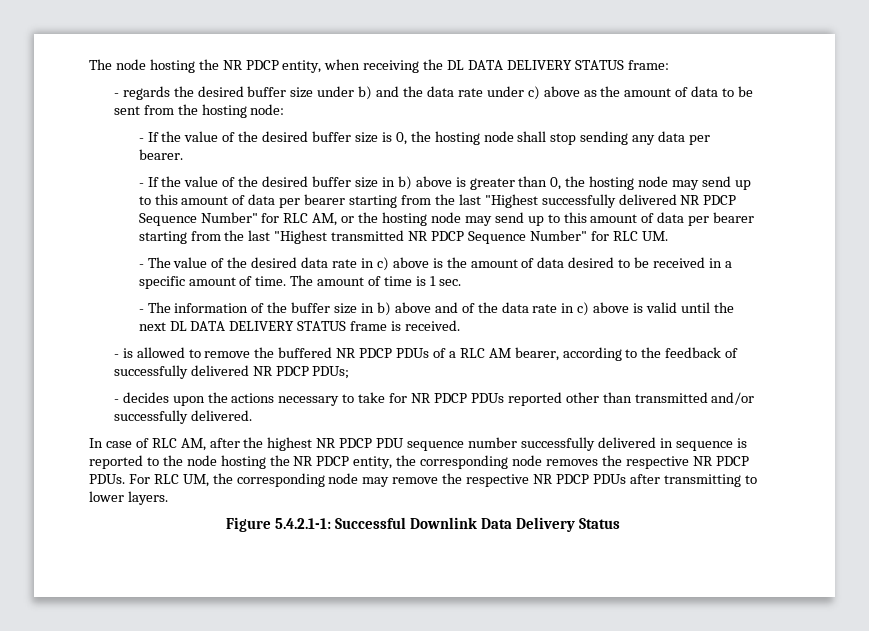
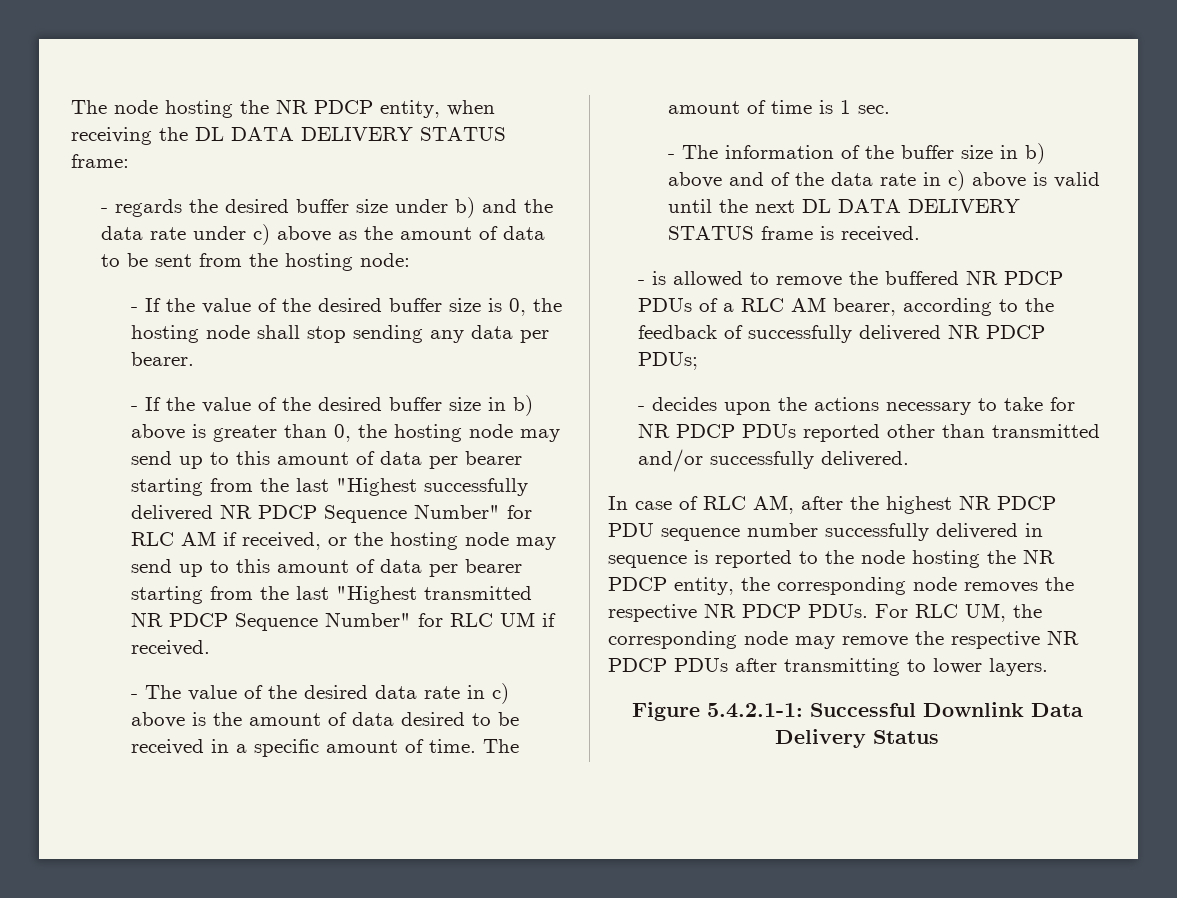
[312,213,338,226] AM, -> [181,531,322,550] AM if received,
[641,231,668,241] UM. -> [500,612,557,627] [131,640,211,656] UM if received.

